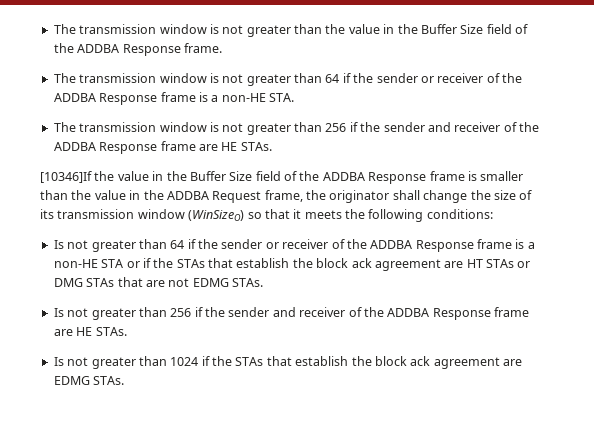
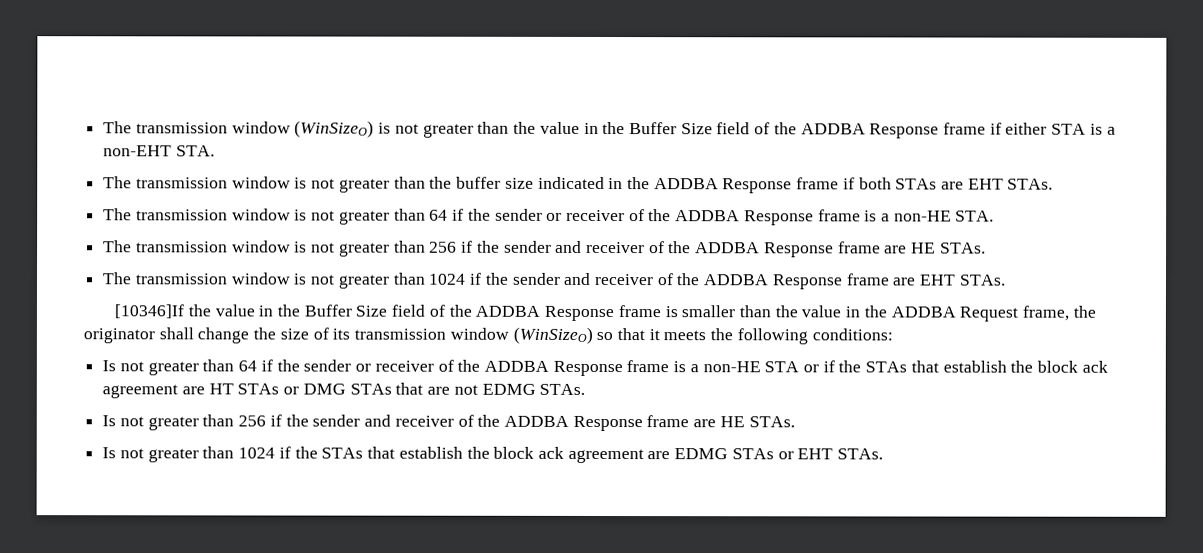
[53,24,207,34] The transmission window -> [103,120,375,138] The transmission window (WinSizeO)
[183,43,222,53] frame. -> [943,122,1116,135] [103,145,215,157] [103,176,1054,194] frame if either STA is a non-EHT STA. // The transmission window is not greater than the buffer size indicated in the ADDBA Response frame if both STAs are EHT STAs.
(272, 146) none -> [102,272,1006,290] // The transmission window is not greater than 1024 if the sender and receiver of the ADDBA Response frame are EHT STAs.
(90, 380) none -> [731,448,834,460] STAs or EHT

